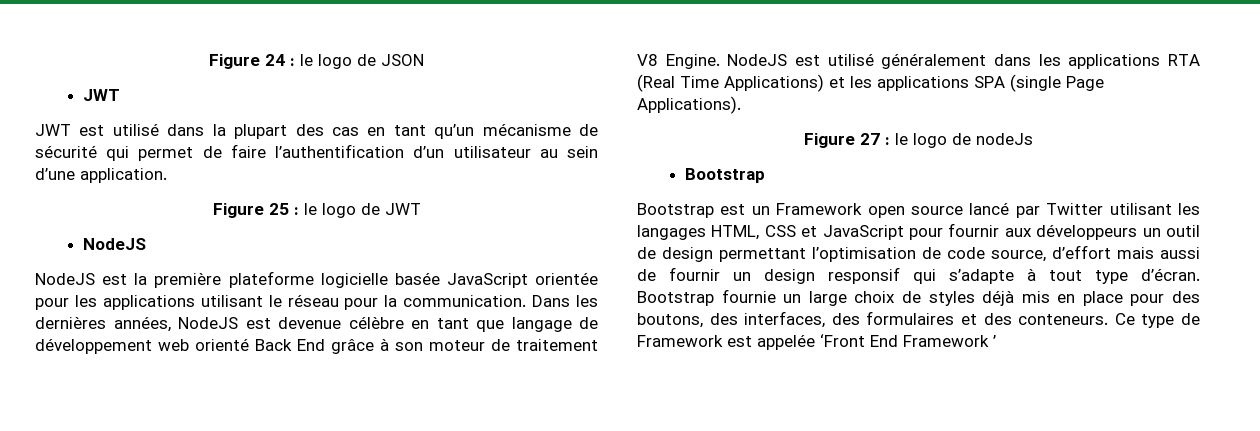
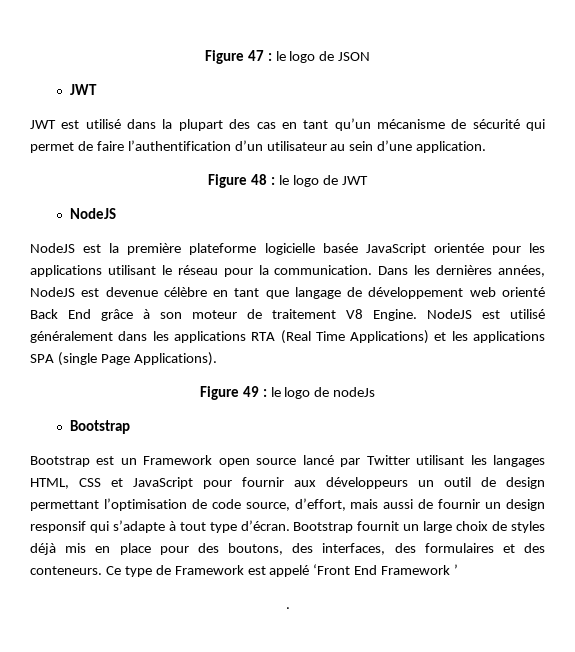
[209,54,285,69] Figure 24 -> [204,50,264,64] Figure 47
[268,203,289,215] 25 -> [251,174,268,185] 48
[860,133,880,145] 27 -> [242,386,259,397] 49
[1052,245,1111,259] d’effort -> [294,498,346,511] d’effort,
[721,289,776,303] fournie -> [357,521,400,531] fournit
[757,334,815,350] appelée -> [269,565,310,577] appelé
(996, 341) none -> [285,607,290,609] // .

